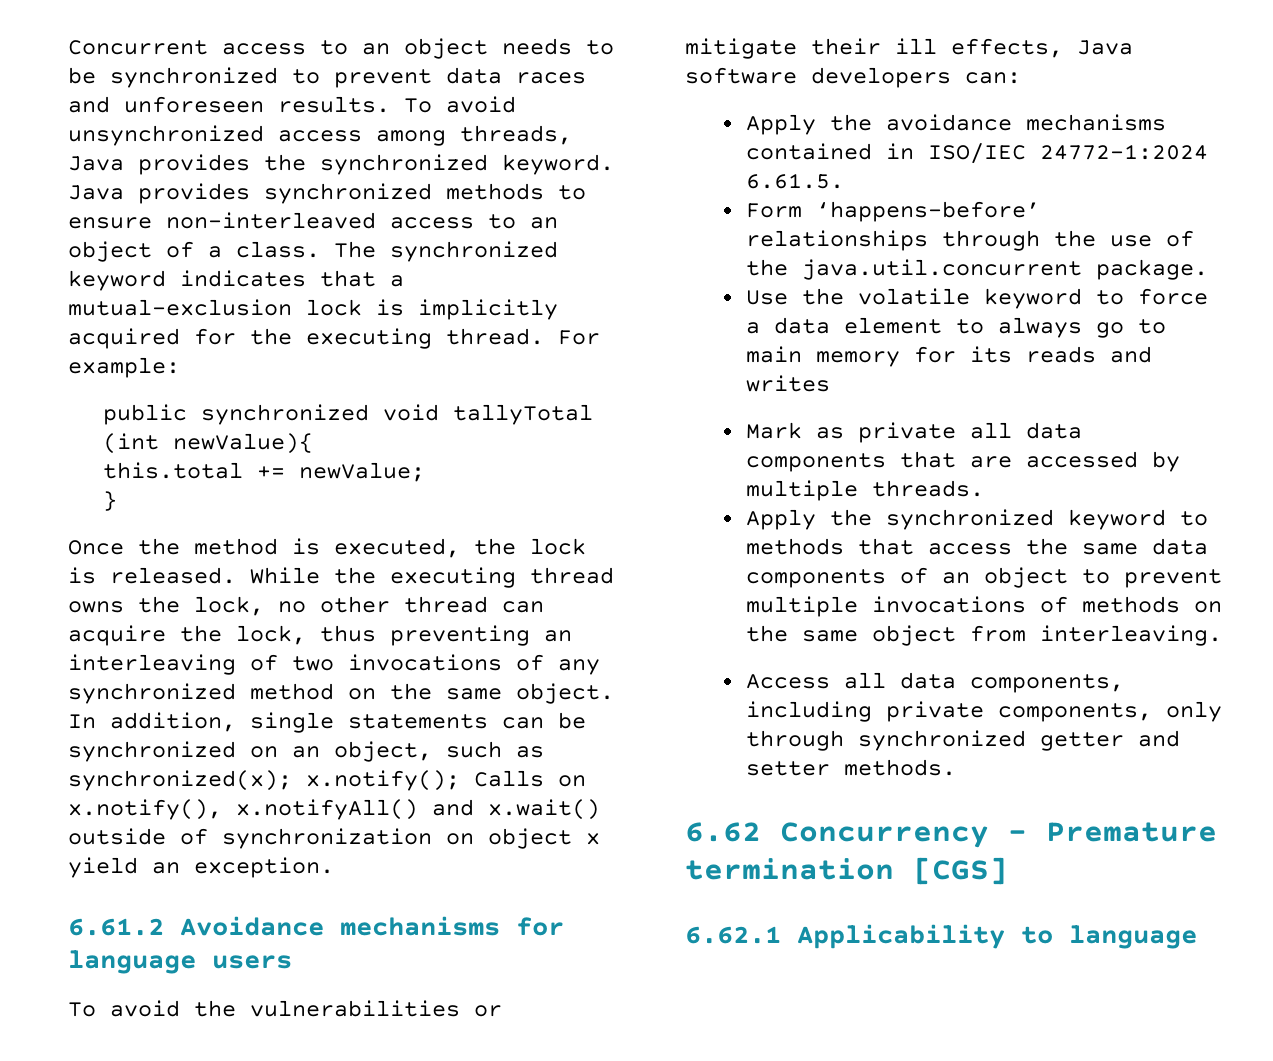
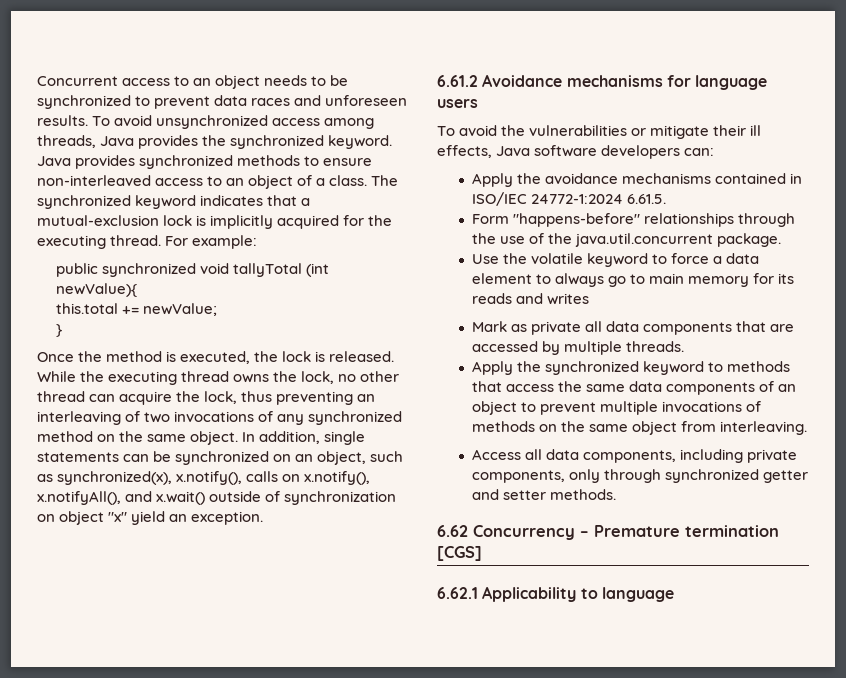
[68,770,544,791] synchronized(x); x.notify(); Calls -> [57,471,279,485] synchronized(x), x.notify(), calls
[236,799,418,820] x.notifyAll() -> [37,491,121,505] x.notifyAll(),
[586,833,600,845] x -> [108,512,128,522] "x"
[815,201,1040,222] ‘happens-before’ -> [513,213,641,227] "happens-before"

